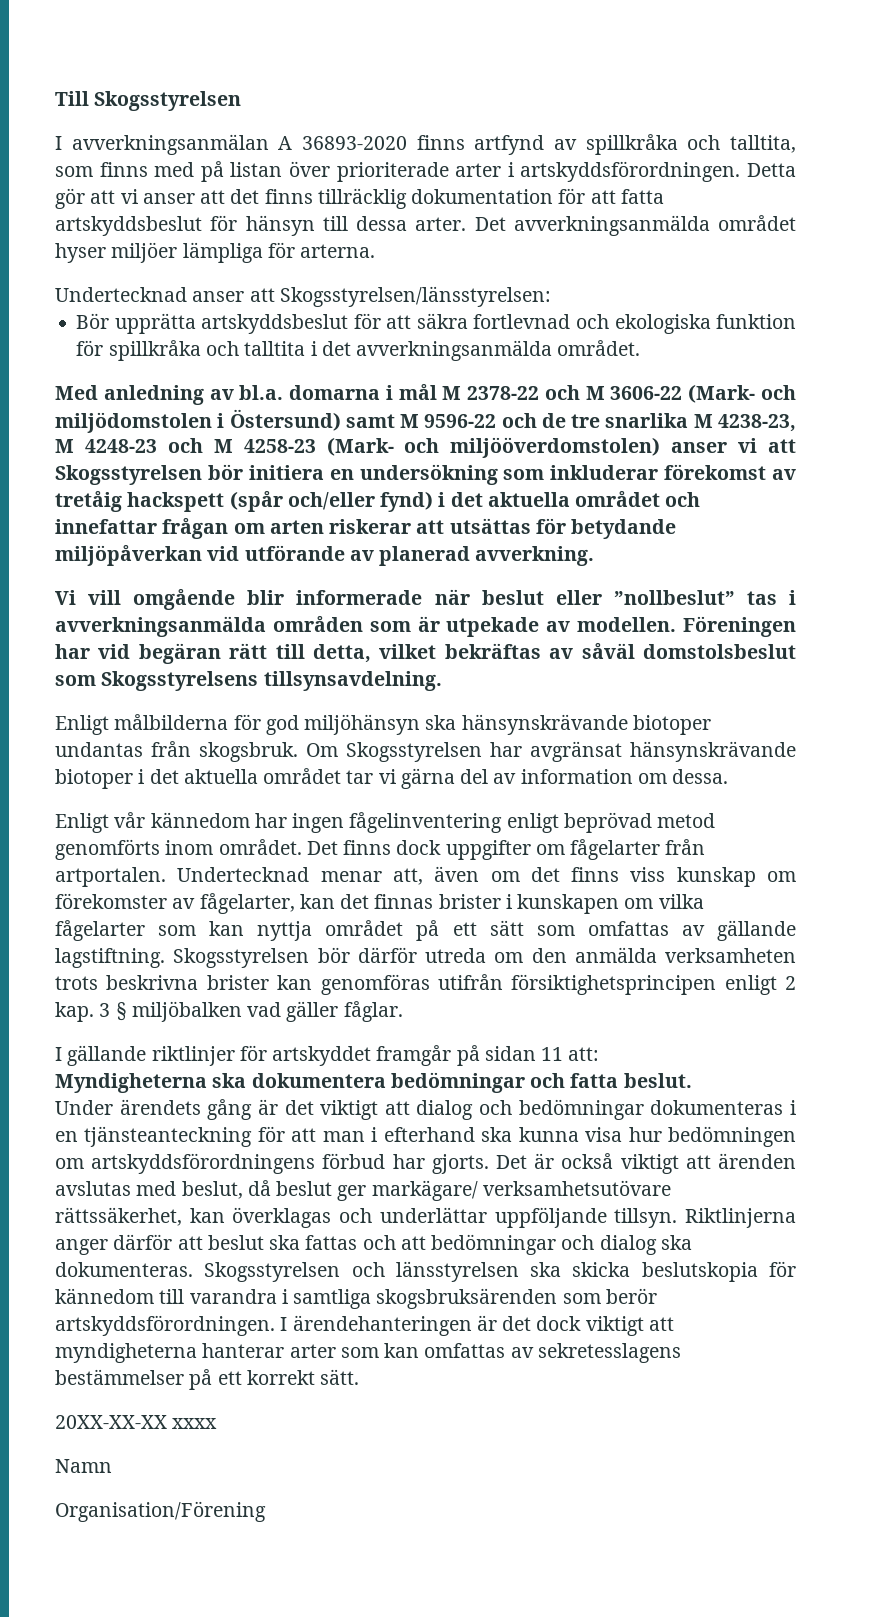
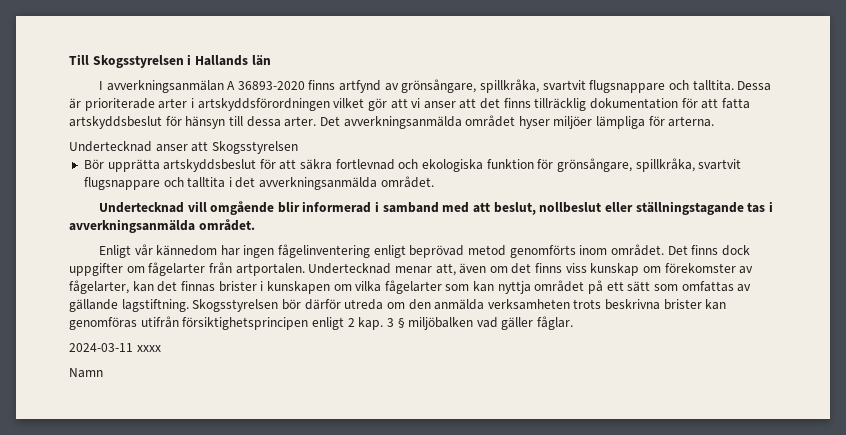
(242, 101) none -> [187,54,271,66] i Hallands län
[585,134,796,155] [55,161,330,182] spillkråka och talltita, som finns med på listan över -> [401,79,772,93] [69,98,81,109] grönsångare, spillkråka, svartvit flugsnappare och talltita. Dessa är
[520,161,797,182] artskyddsförordningen. Detta -> [197,98,365,111] artskyddsförordningen vilket
[279,286,551,307] Skogsstyrelsen/länsstyrelsen: -> [211,141,298,154] Skogsstyrelsen
[108,340,201,361] spillkråka -> [556,158,742,172] [83,177,160,190] grönsångare, spillkråka, svartvit flugsnappare
[55,383,796,405] [55,409,796,433] [55,437,796,458] [55,464,796,485] [55,490,701,512] [55,517,677,539] [55,544,595,566] [55,588,797,610] [55,615,796,637] [55,642,796,664] [55,671,442,691] [55,714,711,735] [55,741,796,762] [55,768,729,789] Med anledning av bl.a. domarna i mål M 2378-22 och M 3606-22 (Mark- och miljödomstolen i Östersund) samt M 9596-22 och de tre snarlika M 4238-23, M 4248-23 och M 4258-23 (Mark- och miljööverdomstolen) anser vi att Skogsstyrelsen bör initiera en undersökning som inkluderar förekomst av tretåig hackspett (spår och/eller fynd) i det aktuella området och innefattar frågan om arten riskerar att utsättas för betydande miljöpåverkan vid utförande av planerad avverkning. // Vi vill omgående blir informerade när beslut eller ”nollbeslut” tas i avverkningsanmälda områden som är utpekade av modellen. Föreningen har vid begäran rätt till detta, vilket bekräftas av såväl domstolsbeslut som Skogsstyrelsens tillsynsavdelning. // Enligt målbilderna för god miljöhänsyn ska hänsynskrävande biotoper undantas från skogsbruk. Om Skogsstyrelsen har avgränsat hänsynskrävande biotoper i det aktuella området tar vi gärna del av information om dessa. -> [98,201,773,215] [69,219,255,233] Undertecknad vill omgående blir informerad i samband med att beslut, nollbeslut eller ställningstagande tas i avverkningsanmälda området.
[55,1045,600,1066] [55,1072,692,1093] [55,1099,796,1120] [55,1126,796,1147] [55,1153,796,1174] [55,1180,671,1201] [55,1207,796,1228] [55,1234,692,1255] [55,1261,797,1282] [55,1288,657,1309] [55,1315,674,1336] [55,1343,681,1363] [55,1369,360,1390] [55,1415,167,1429] I gällande riktlinjer för artskyddet framgår på sidan 11 att: // Myndigheterna ska dokumentera bedömningar och fatta beslut. // Under ärendets gång är det viktigt att dialog och bedömningar dokumenteras i en tjänsteanteckning för att man i efterhand ska kunna visa hur bedömningen om artskyddsförordningens förbud har gjorts. Det är också viktigt att ärenden avslutas med beslut, då beslut ger markägare/ verksamhetsutövare rättssäkerhet, kan överklagas och underlättar uppföljande tillsyn. Riktlinjerna anger därför att beslut ska fattas och att bedömningar och dialog ska dokumenteras. Skogsstyrelsen och länsstyrelsen ska skicka beslutskopia för kännedom till varandra i samtliga skogsbruksärenden som berör artskyddsförordningen. I ärendehanteringen är det dock viktigt att myndigheterna hanterar arter som kan omfattas av sekretesslagens bestämmelser på ett korrekt sätt. // 20XX-XX-XX -> [69,343,133,352] 2024-03-11
[55,1501,266,1522] // Organisation/Förening -> (103, 373) none

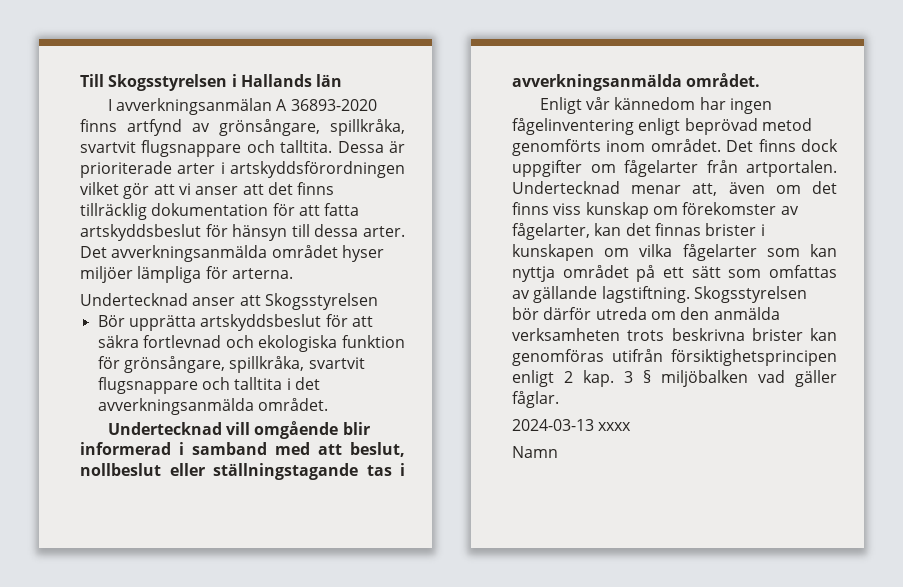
[69,343,133,352] 2024-03-11 -> [512,419,594,431] 2024-03-13

